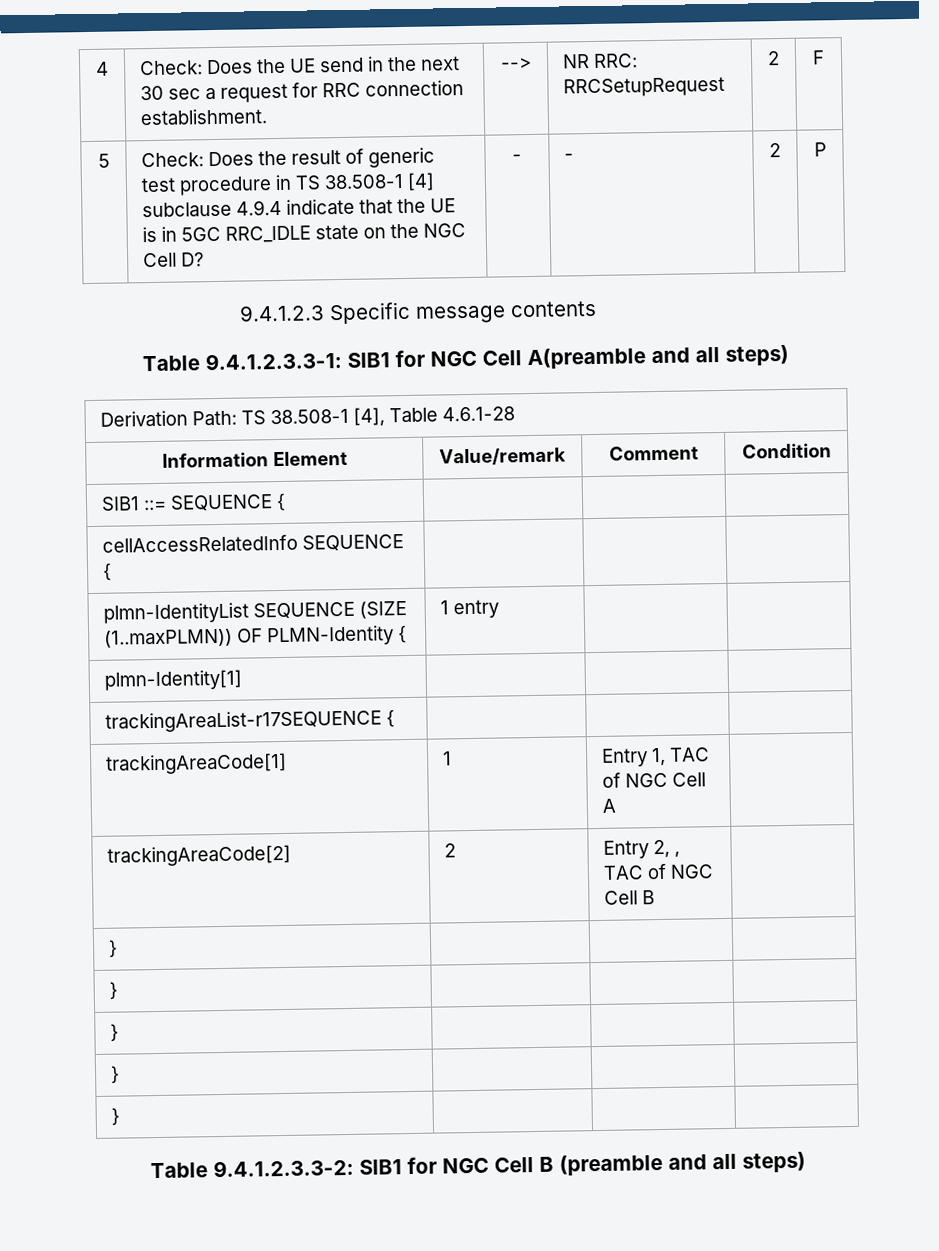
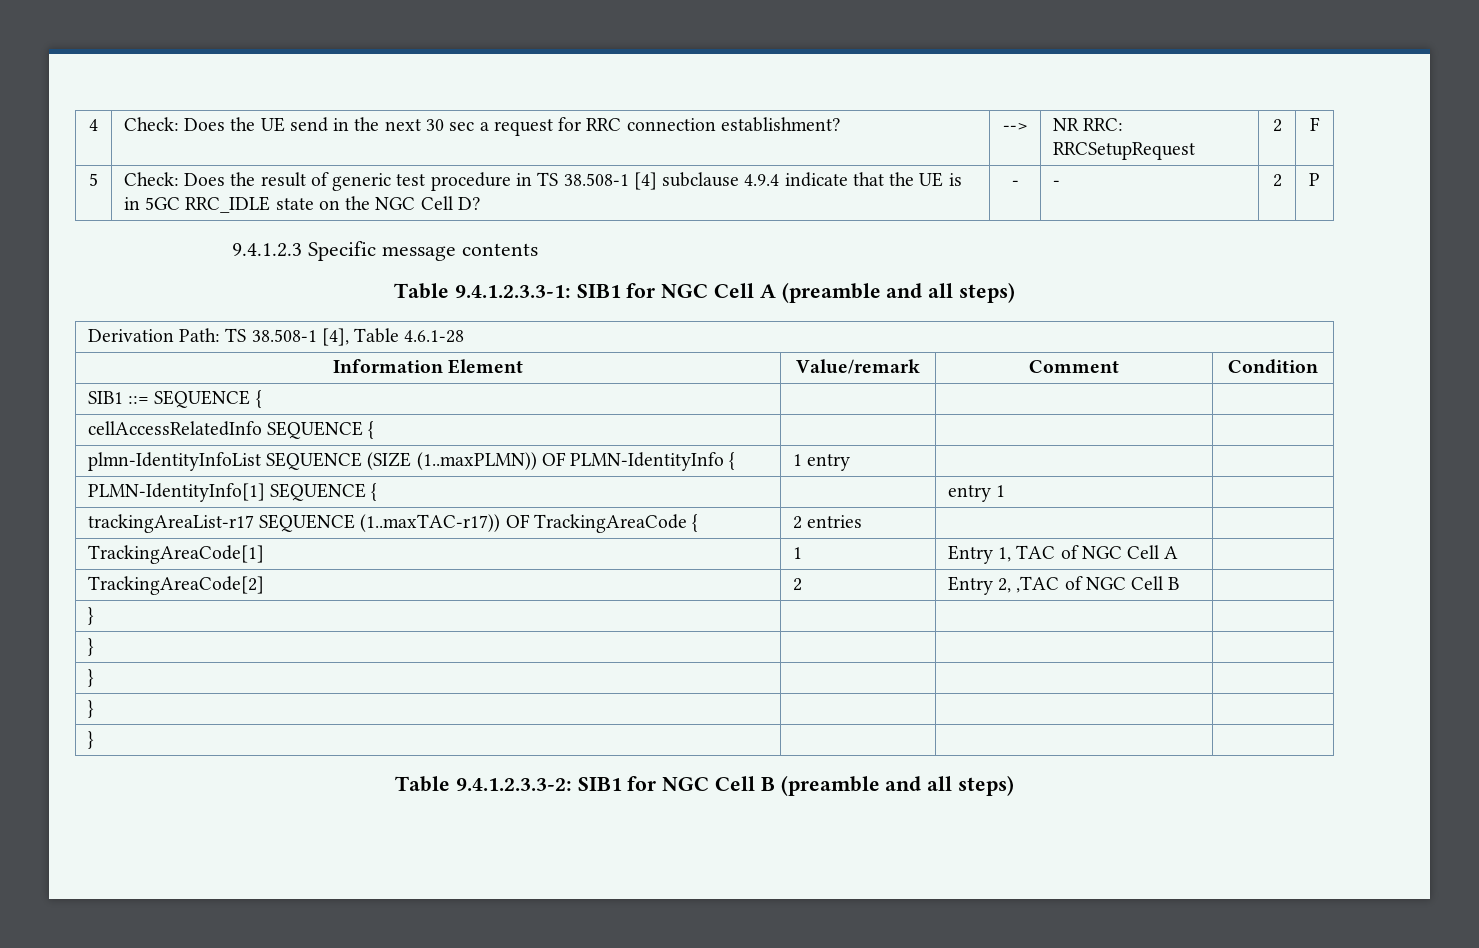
[140,108,268,126] establishment. -> [720,117,840,132] establishment?
[526,347,646,370] A(preamble -> [759,282,881,303] A (preamble
[103,602,250,624] plmn-IdentityList -> [87,452,261,471] plmn-IdentityInfoList
[267,624,408,647] [440,599,500,619] [104,669,243,691] [105,709,396,733] [106,752,288,775] PLMN-Identity { | 1 entry | | // plmn-Identity[1] | | | // trackingAreaList-r17SEQUENCE { | | | // trackingAreaCode[1] -> [570,452,736,471] [792,454,851,471] [87,483,378,502] [947,485,1006,502] [87,514,699,533] [792,515,863,529] [87,545,264,564] PLMN-IdentityInfo { | 1 entry | | // PLMN-IdentityInfo[1] SEQUENCE { | | entry 1 | // trackingAreaList-r17 SEQUENCE (1..maxTAC-r17)) OF TrackingAreaCode { | 2 entries | | // TrackingAreaCode[1]
[107,844,292,867] trackingAreaCode[2] -> [87,576,264,595] TrackingAreaCode[2]
[674,851,681,858] [603,865,645,880] , TAC -> [1016,576,1060,593] ,TAC

